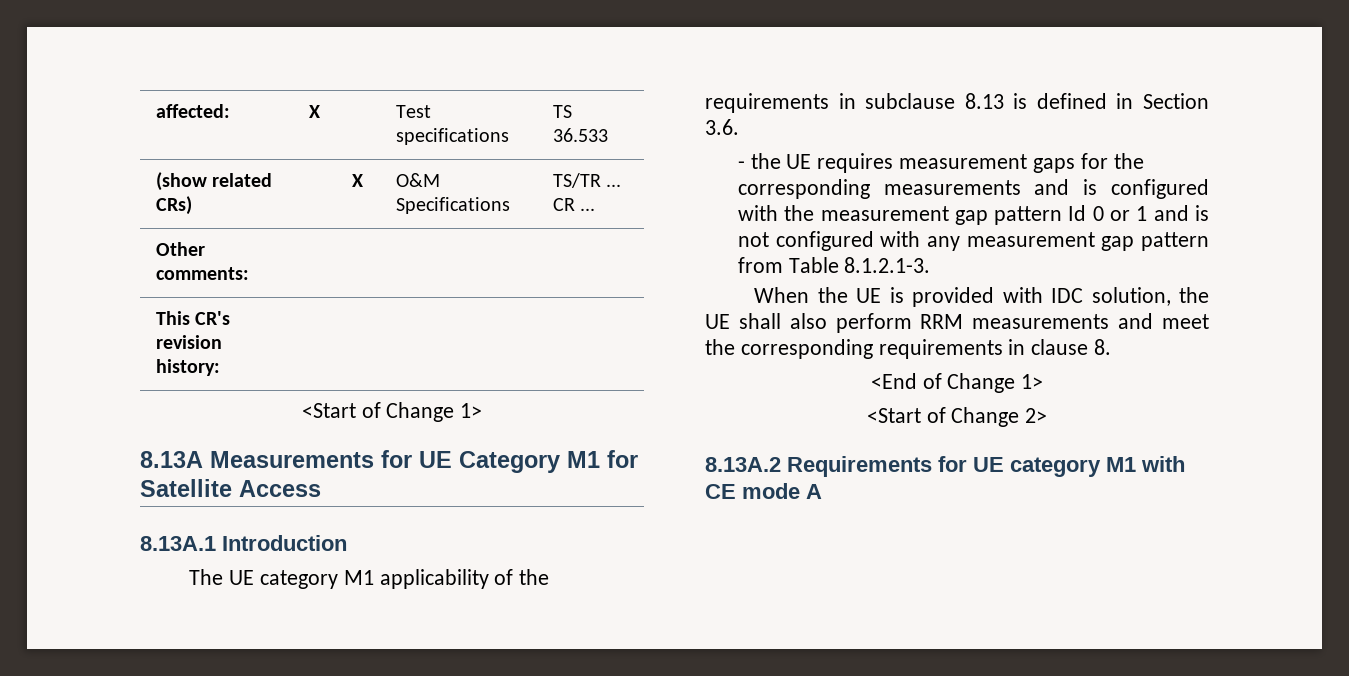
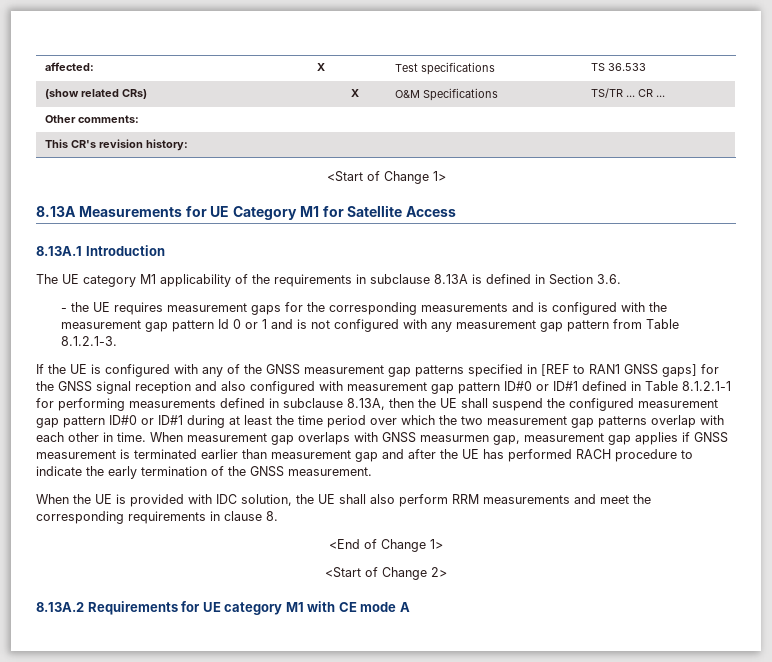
[964,93,1004,109] 8.13 -> [434,274,468,284] 8.13A
(931, 265) none -> [36,364,719,377] [36,381,731,394] [36,398,718,411] [36,415,724,428] [36,432,728,445] [36,449,693,462] [36,466,372,479] // If the UE is configured with any of the GNSS measurement gap patterns specified in [REF to RAN1 GNSS gaps] for the GNSS signal reception and also configured with measurement gap pattern ID#0 or ID#1 defined in Table 8.1.2.1-1 for performing measurements defined in subclause 8.13A, then the UE shall suspend the configured measurement gap pattern ID#0 or ID#1 during at least the time period over which the two measurement gap patterns overlap with each other in time. When measurement gap overlaps with GNSS measurmen gap, measurement gap applies if GNSS measurement is terminated earlier than measurement gap and after the UE has performed RACH procedure to indicate the early termination of the GNSS measurement.

